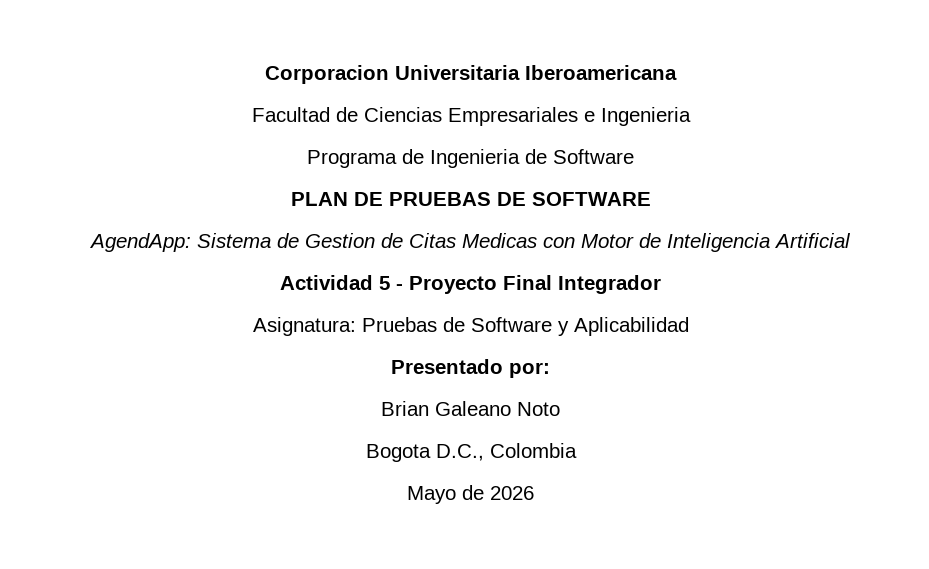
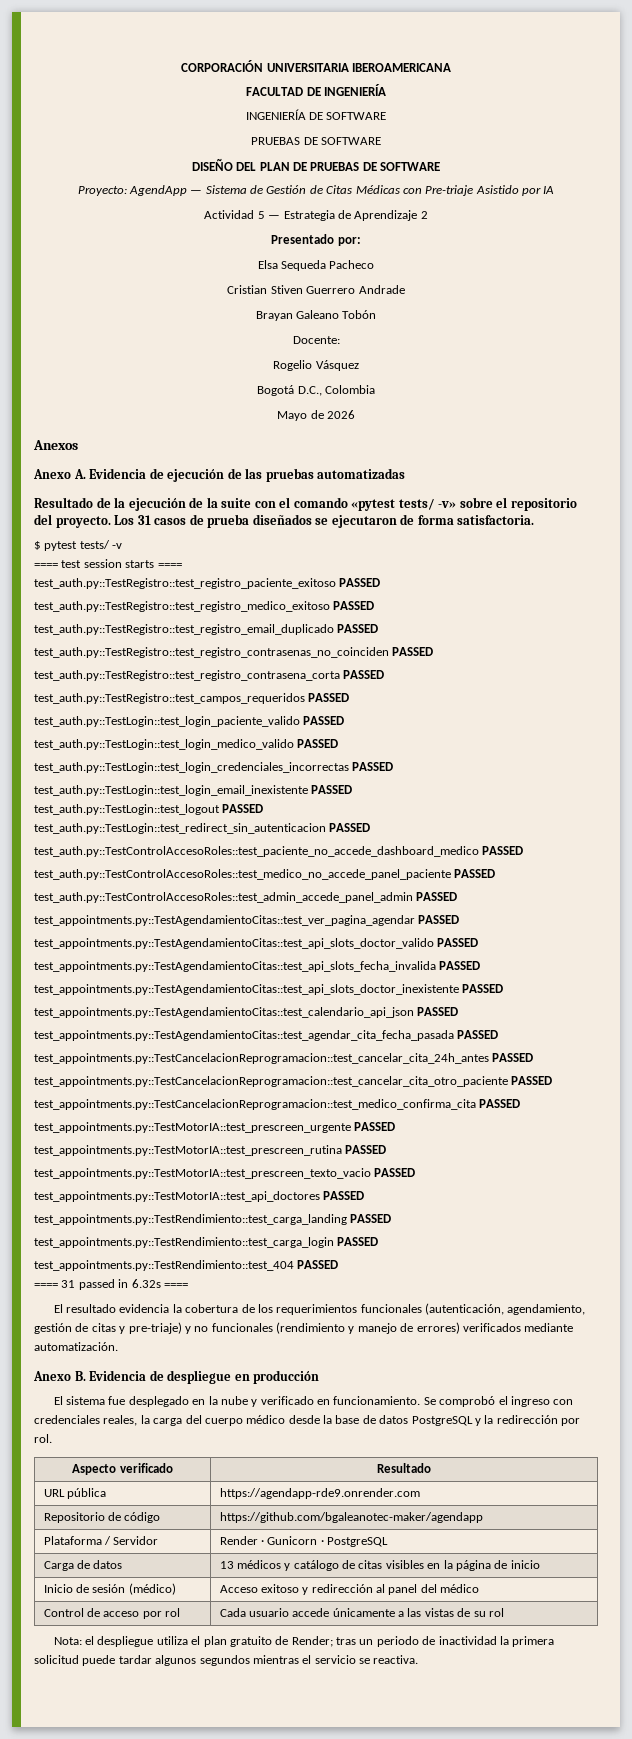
[265,65,677,84] [251,107,691,126] [307,149,634,168] Corporacion Universitaria Iberoamericana // Facultad de Ciencias Empresariales e Ingenieria // Programa de Ingenieria de Software // -> [181,60,451,72] [246,84,386,96] [245,109,387,120] [251,137,381,145] [191,158,257,171] CORPORACIÓN UNIVERSITARIA IBEROAMERICANA // FACULTAD DE INGENIERÍA // INGENIERÍA DE SOFTWARE // PRUEBAS DE SOFTWARE // DISEÑO DEL
[89,233,191,252] AgendApp: -> [77,185,203,196] Proyecto: AgendApp —
[305,233,375,248] Gestion -> [266,185,307,194] Gestión
[462,233,851,252] [280,275,661,294] [252,317,689,336] [391,359,550,378] [381,401,560,416] [365,444,431,462] Medicas con Motor de Inteligencia Artificial // Actividad 5 - Proyecto Final Integrador // Asignatura: Pruebas de Software y Aplicabilidad // Presentado por: // Brian Galeano Noto // Bogota -> [355,185,555,196] [204,210,428,221] [271,234,361,246] [257,260,375,271] [227,285,405,294] [255,310,377,321] [292,336,340,344] [273,360,359,371] [257,385,295,396] Médicas con Pre-triaje Asistido por IA // Actividad 5 — Estrategia de Aprendizaje 2 // Presentado por: // Elsa Sequeda Pacheco // Cristian Stiven Guerrero Andrade // Brayan Galeano Tobón // Docente: // Rogelio Vásquez // Bogotá
(534, 493) none -> [33,440,78,450] [33,468,406,482] [34,497,577,511] [34,514,535,528] [34,540,123,551] [34,559,182,568] [34,578,381,589] [34,601,375,612] [34,624,379,635] [34,647,434,658] [34,670,385,681] [34,693,350,704] [34,716,345,727] [34,739,339,750] [34,762,394,773] [34,785,353,796] [34,804,264,815] [34,823,371,834] [34,846,524,857] [34,869,496,880] [34,892,458,903] [34,915,460,926] [34,938,479,949] [34,961,481,972] [34,984,504,995] [34,1007,459,1018] [34,1030,499,1041] [34,1053,534,1064] [34,1076,553,1087] [34,1099,521,1110] [34,1122,396,1133] [34,1145,387,1156] [34,1168,416,1179] [34,1191,365,1202] [34,1214,392,1225] [34,1237,379,1248] [34,1260,339,1271] [34,1279,188,1290] [53,1303,586,1315] [34,1322,574,1334] [34,1342,118,1351] [33,1370,320,1384] [53,1396,574,1407] [34,1415,580,1426] [34,1434,52,1443] [72,1463,173,1475] [377,1463,431,1473] [43,1488,106,1499] [219,1488,420,1499] [43,1512,161,1523] [219,1512,483,1523] [43,1536,159,1545] [219,1536,389,1547] [43,1560,123,1571] [219,1560,540,1571] [43,1583,176,1595] [219,1584,480,1595] [43,1608,181,1619] [219,1608,504,1617] [53,1636,555,1647] [34,1655,419,1666] // Anexos // Anexo A. Evidencia de ejecución de las pruebas automatizadas // Resultado de la ejecución de la suite con el comando «pytest tests/ -v» sobre el repositorio del proyecto. Los 31 casos de prueba diseñados se ejecutaron de forma satisfactoria. // $ pytest tests/ -v // ==== test session starts ==== // test_auth.py::TestRegistro::test_registro_paciente_exitoso PASSED // test_auth.py::TestRegistro::test_registro_medico_exitoso PASSED // test_auth.py::TestRegistro::test_registro_email_duplicado PASSED // test_auth.py::TestRegistro::test_registro_contrasenas_no_coinciden PASSED // test_auth.py::TestRegistro::test_registro_contrasena_corta PASSED // test_auth.py::TestRegistro::test_campos_requeridos PASSED // test_auth.py::TestLogin::test_login_paciente_valido PASSED // test_auth.py::TestLogin::test_login_medico_valido PASSED // test_auth.py::TestLogin::test_login_credenciales_incorrectas PASSED // test_auth.py::TestLogin::test_login_email_inexistente PASSED // test_auth.py::TestLogin::test_logout PASSED // test_auth.py::TestLogin::test_redirect_sin_autenticacion PASSED // test_auth.py::TestControlAccesoRoles::test_paciente_no_accede_dashboard_medico PASSED // test_auth.py::TestControlAccesoRoles::test_medico_no_accede_panel_paciente PASSED // test_auth.py::TestControlAccesoRoles::test_admin_accede_panel_admin PASSED // test_appointments.py::TestAgendamientoCitas::test_ver_pagina_agendar PASSED // test_appointments.py::TestAgendamientoCitas::test_api_slots_doctor_valido PASSED // test_appointments.py::TestAgendamientoCitas::test_api_slots_fecha_invalida PASSED // test_appointments.py::TestAgendamientoCitas::test_api_slots_doctor_inexistente PASSED // test_appointments.py::TestAgendamientoCitas::test_calendario_api_json PASSED // test_appointments.py::TestAgendamientoCitas::test_agendar_cita_fecha_pasada PASSED // test_appointments.py::TestCancelacionReprogramacion::test_cancelar_cita_24h_antes PASSED // test_appointments.py::TestCancelacionReprogramacion::test_cancelar_cita_otro_paciente PASSED // test_appointments.py::TestCancelacionReprogramacion::test_medico_confirma_cita PASSED // test_appointments.py::TestMotorIA::test_prescreen_urgente PASSED // test_appointments.py::TestMotorIA::test_prescreen_rutina PASSED // test_appointments.py::TestMotorIA::test_prescreen_texto_vacio PASSED // test_appointments.py::TestMotorIA::test_api_doctores PASSED // test_appointments.py::TestRendimiento::test_carga_landing PASSED // test_appointments.py::TestRendimiento::test_carga_login PASSED // test_appointments.py::TestRendimiento::test_404 PASSED // ==== 31 passed in 6.32s ==== // El resultado evidencia la cobertura de los requerimientos funcionales (autenticación, agendamiento, gestión de citas y pre-triaje) y no funcionales (rendimiento y manejo de errores) verificados mediante automatización. // Anexo B. Evidencia de despliegue en producción // El sistema fue desplegado en la nube y verificado en funcionamiento. Se comprobó el ingreso con credenciales reales, la carga del cuerpo médico desde la base de datos PostgreSQL y la redirección por rol. // Aspecto verificado | Resultado // URL pública | https://agendapp-rde9.onrender.com // Repositorio de código | https://github.com/bgaleanotec-maker/agendapp // Plataforma / Servidor | Render · Gunicorn · PostgreSQL // Carga de datos | 13 médicos y catálogo de citas visibles en la página de inicio // Inicio de sesión (médico) | Acceso exitoso y redirección al panel del médico // Control de acceso por rol | Cada usuario accede únicamente a las vistas de su rol // Nota: el despliegue utiliza el plan gratuito de Render; tras un periodo de inactividad la primera solicitud puede tardar algunos segundos mientras el servicio se reactiva.

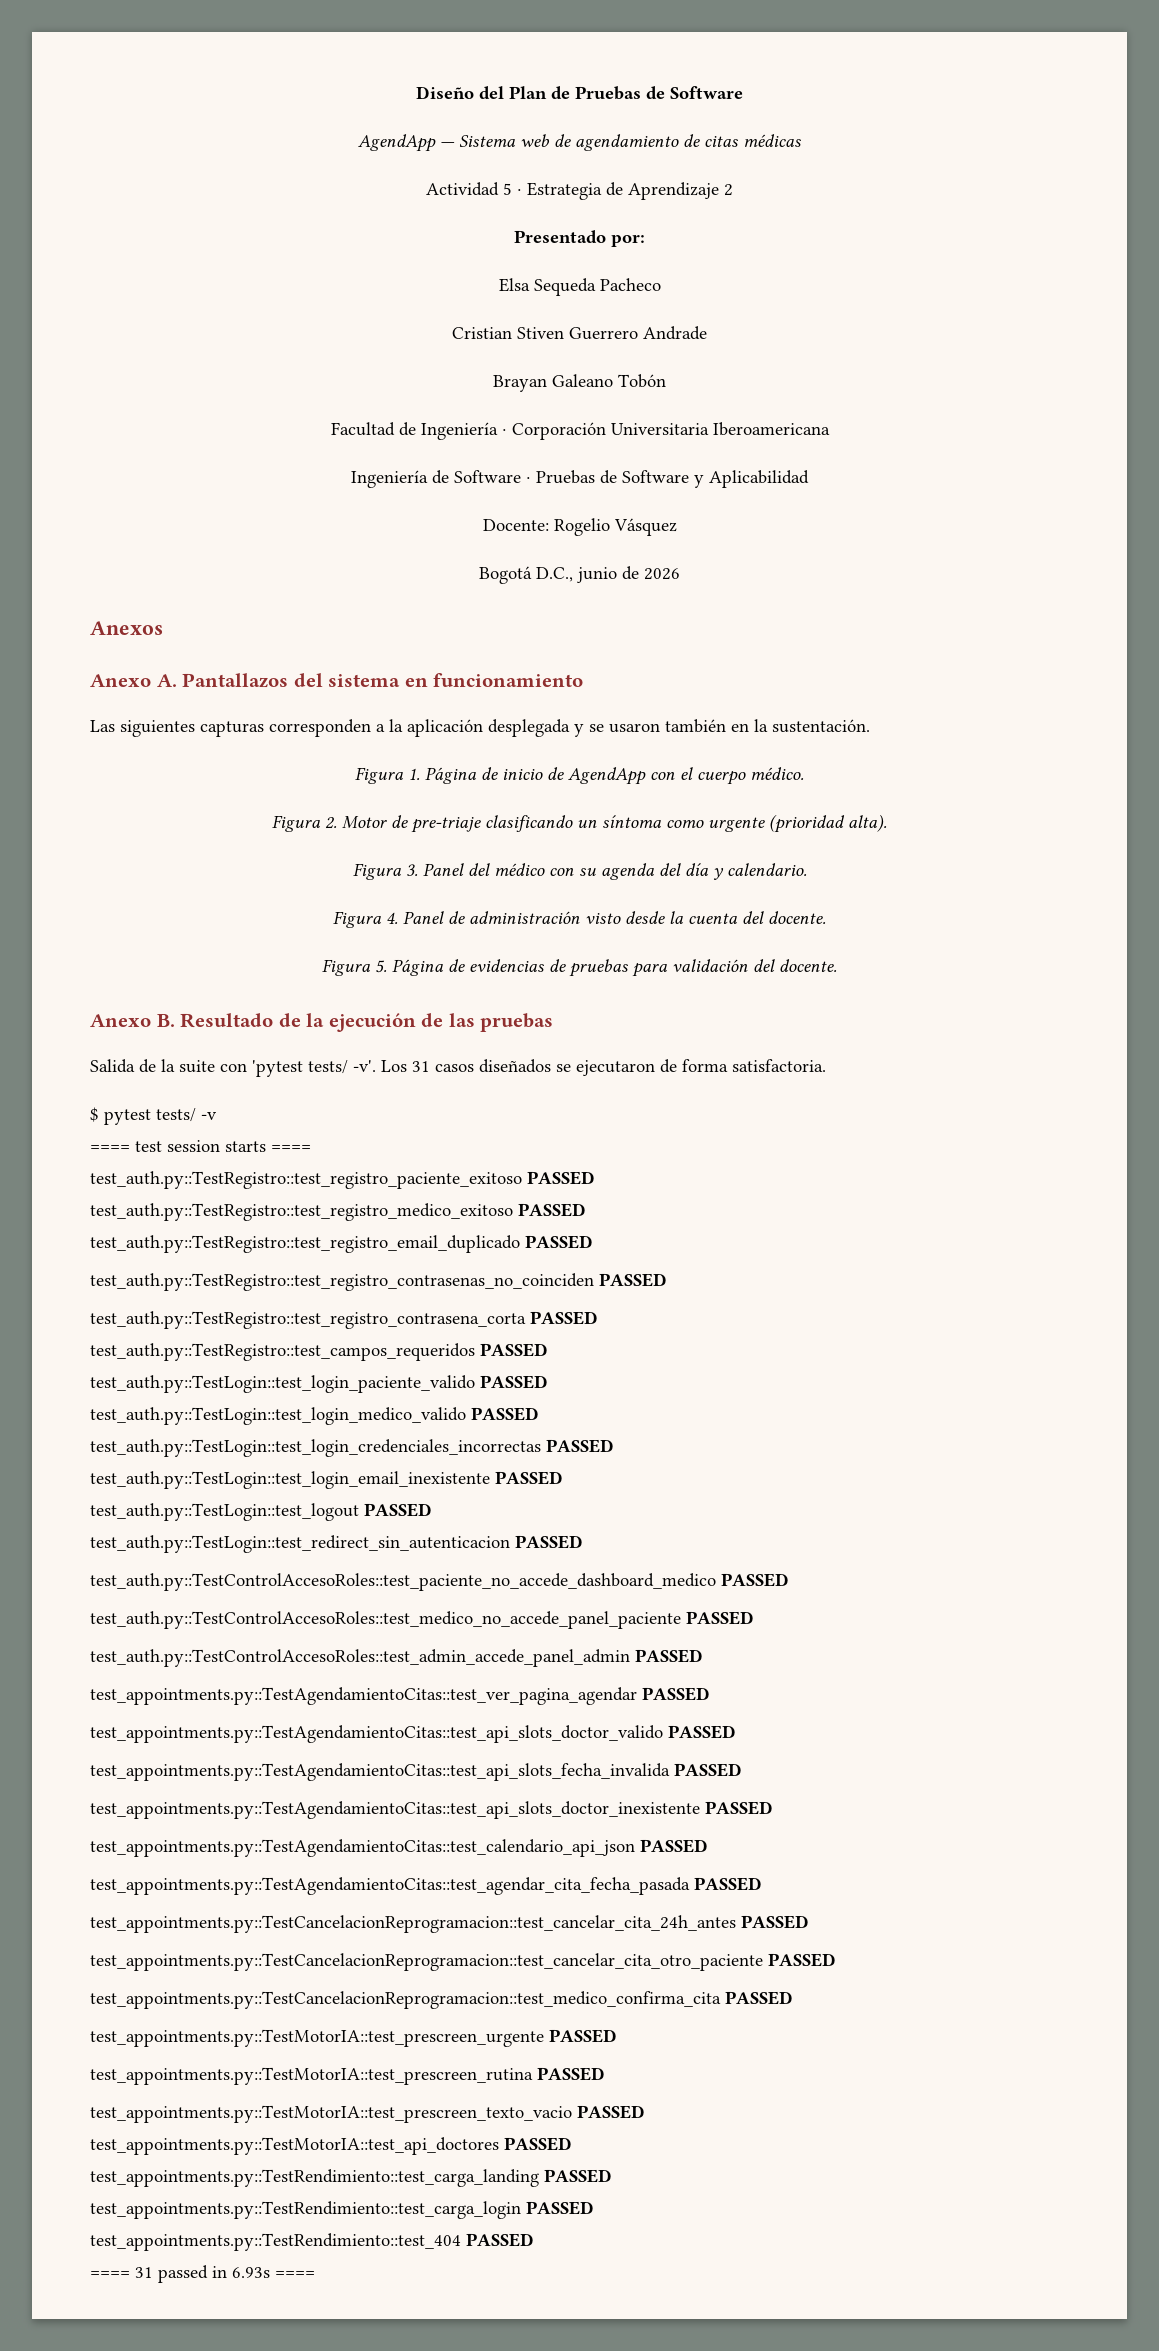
[181,60,451,72] [246,84,386,96] [245,109,387,120] [251,137,381,145] [191,158,441,171] [77,185,555,196] CORPORACIÓN UNIVERSITARIA IBEROAMERICANA // FACULTAD DE INGENIERÍA // INGENIERÍA DE SOFTWARE // PRUEBAS DE SOFTWARE // DISEÑO DEL PLAN DE PRUEBAS DE SOFTWARE // Proyecto: AgendApp — Sistema de Gestión de Citas Médicas con Pre-triaje Asistido por IA -> [416,86,743,100] [358,134,801,152] Diseño del Plan de Pruebas de Software // AgendApp — Sistema web de agendamiento de citas médicas
[268,215,281,219] — -> [517,189,522,195] ·
(377, 314) none -> [330,422,830,440] [351,470,809,488] // Facultad de Ingeniería · Corporación Universitaria Iberoamericana // Ingeniería de Software · Pruebas de Software y Aplicabilidad
(340, 340) // -> (549, 525) none
[324,385,375,394] [277,411,308,421] Colombia // Mayo -> [577,567,617,583] junio
[89,468,406,482] Evidencia de ejecución de las pruebas automatizadas // -> [182,673,584,688] [90,719,870,737] [355,767,804,785] [272,814,887,833] [352,863,807,880] [333,911,826,928] [322,959,837,977] [90,1014,175,1027] Pantallazos del sistema en funcionamiento // Las siguientes capturas corresponden a la aplicación desplegada y se usaron también en la sustentación. // Figura 1. Página de inicio de AgendApp con el cuerpo médico. // Figura 2. Motor de pre-triaje clasificando un síntoma como urgente (prioridad alta). // Figura 3. Panel del médico con su agenda del día y calendario. // Figura 4. Panel de administración visto desde la cuenta del docente. // Figura 5. Página de evidencias de pruebas para validación del docente. // Anexo B.
[206,497,577,511] [34,514,111,528] la suite con el comando «pytest tests/ -v» sobre el repositorio del proyecto. -> [448,1013,554,1032] [90,1059,376,1077] las pruebas // Salida de la suite con 'pytest tests/ -v'.
[189,514,250,528] de prueba -> (474, 1068) none
[131,1279,188,1288] [53,1303,586,1315] [34,1322,574,1334] [34,1342,118,1351] [33,1370,320,1384] [53,1396,574,1407] [34,1415,580,1426] [34,1434,52,1443] [72,1463,173,1475] [377,1463,431,1473] [43,1488,106,1499] [219,1488,420,1499] [43,1512,161,1523] [219,1512,483,1523] [43,1536,159,1545] [219,1536,389,1547] [43,1560,123,1571] [219,1560,540,1571] [43,1583,176,1595] [219,1584,480,1595] [43,1608,181,1619] [219,1608,504,1617] [53,1636,555,1647] [34,1655,419,1666] 6.32s ==== // El resultado evidencia la cobertura de los requerimientos funcionales (autenticación, agendamiento, gestión de citas y pre-triaje) y no funcionales (rendimiento y manejo de errores) verificados mediante automatización. // Anexo B. Evidencia de despliegue en producción // El sistema fue desplegado en la nube y verificado en funcionamiento. Se comprobó el ingreso con credenciales reales, la carga del cuerpo médico desde la base de datos PostgreSQL y la redirección por rol. // Aspecto verificado | Resultado // URL pública | https://agendapp-rde9.onrender.com // Repositorio de código | https://github.com/bgaleanotec-maker/agendapp // Plataforma / Servidor | Render · Gunicorn · PostgreSQL // Carga de datos | 13 médicos y catálogo de citas visibles en la página de inicio // Inicio de sesión (médico) | Acceso exitoso y redirección al panel del médico // Control de acceso por rol | Cada usuario accede únicamente a las vistas de su rol // Nota: el despliegue utiliza el plan gratuito de Render; tras un periodo de inactividad la primera solicitud puede tardar algunos segundos mientras el servicio se reactiva. -> [232,2267,315,2278] 6.93s ====

